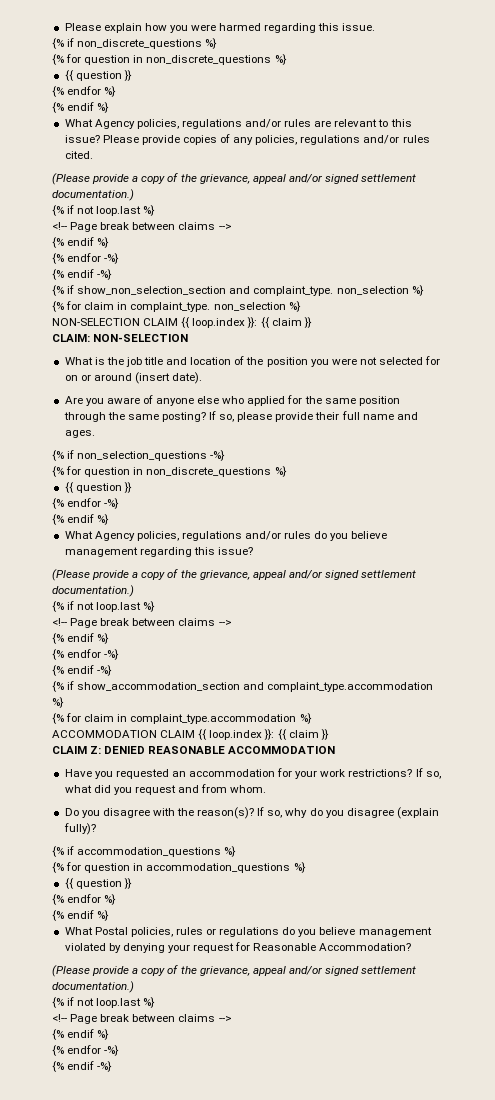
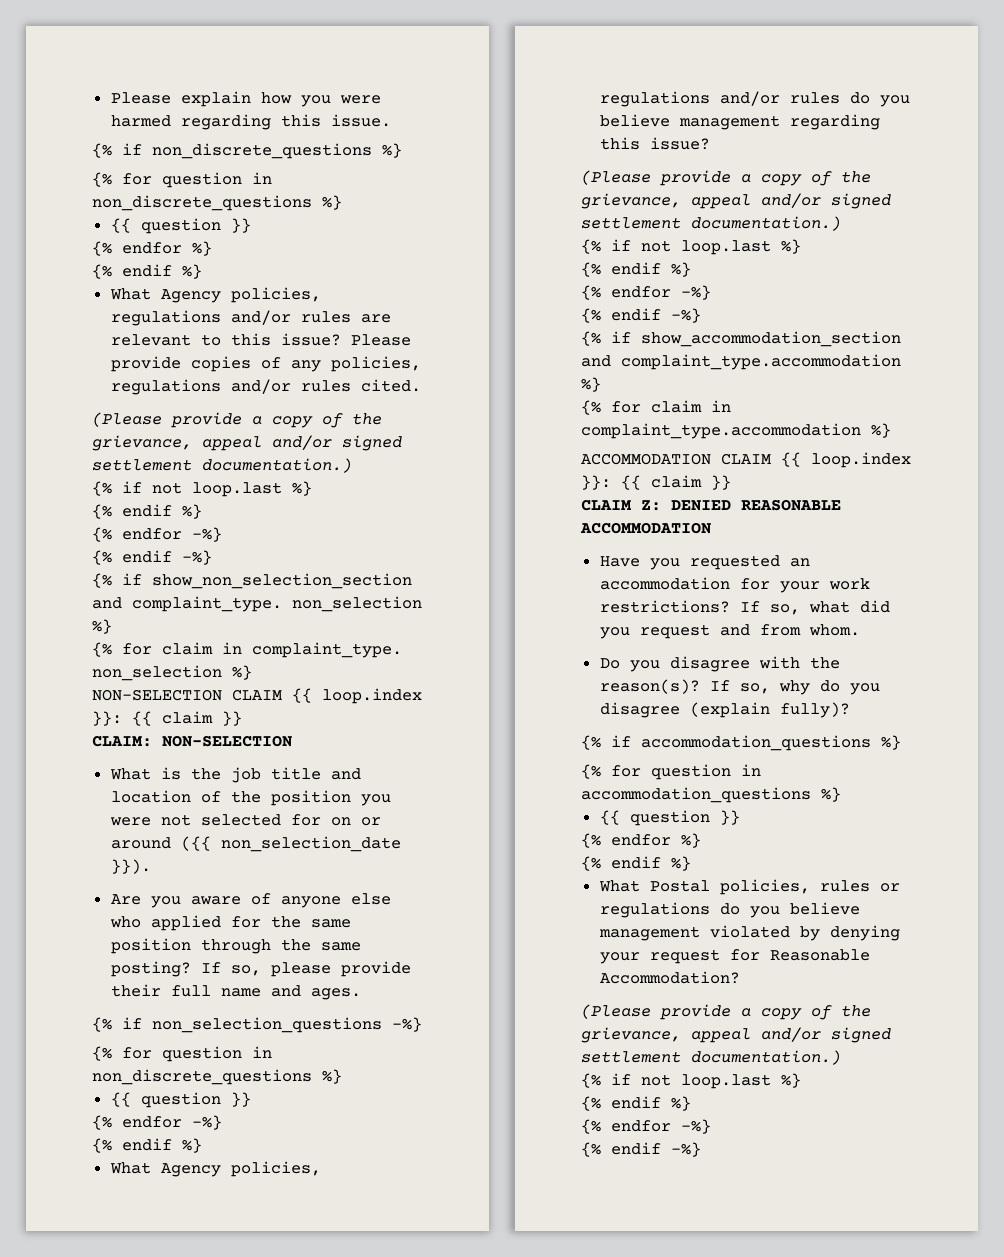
[52,222,232,232] // <!-- Page break between claims --> -> (312, 488) none
[134,372,203,384] (insert date). -> [180,836,401,852] [110,859,151,874] ({{ non_selection_date }}).
[52,618,232,628] // <!-- Page break between claims --> -> (801, 246) none
[52,1014,232,1024] // <!-- Page break between claims --> -> (801, 1080) none

